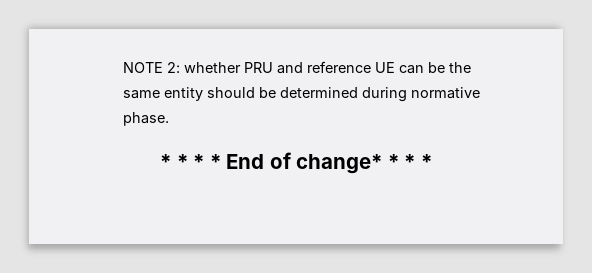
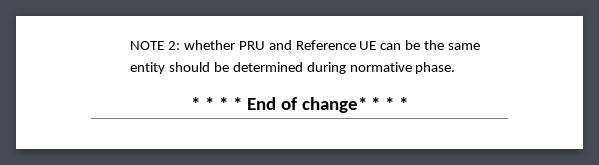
[306,61,371,73] reference -> [295,40,356,50] Reference

